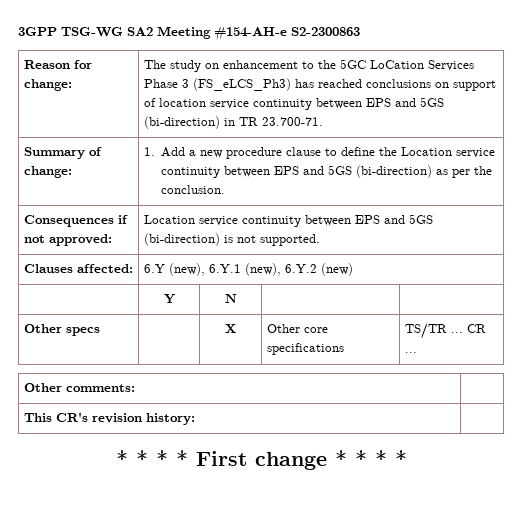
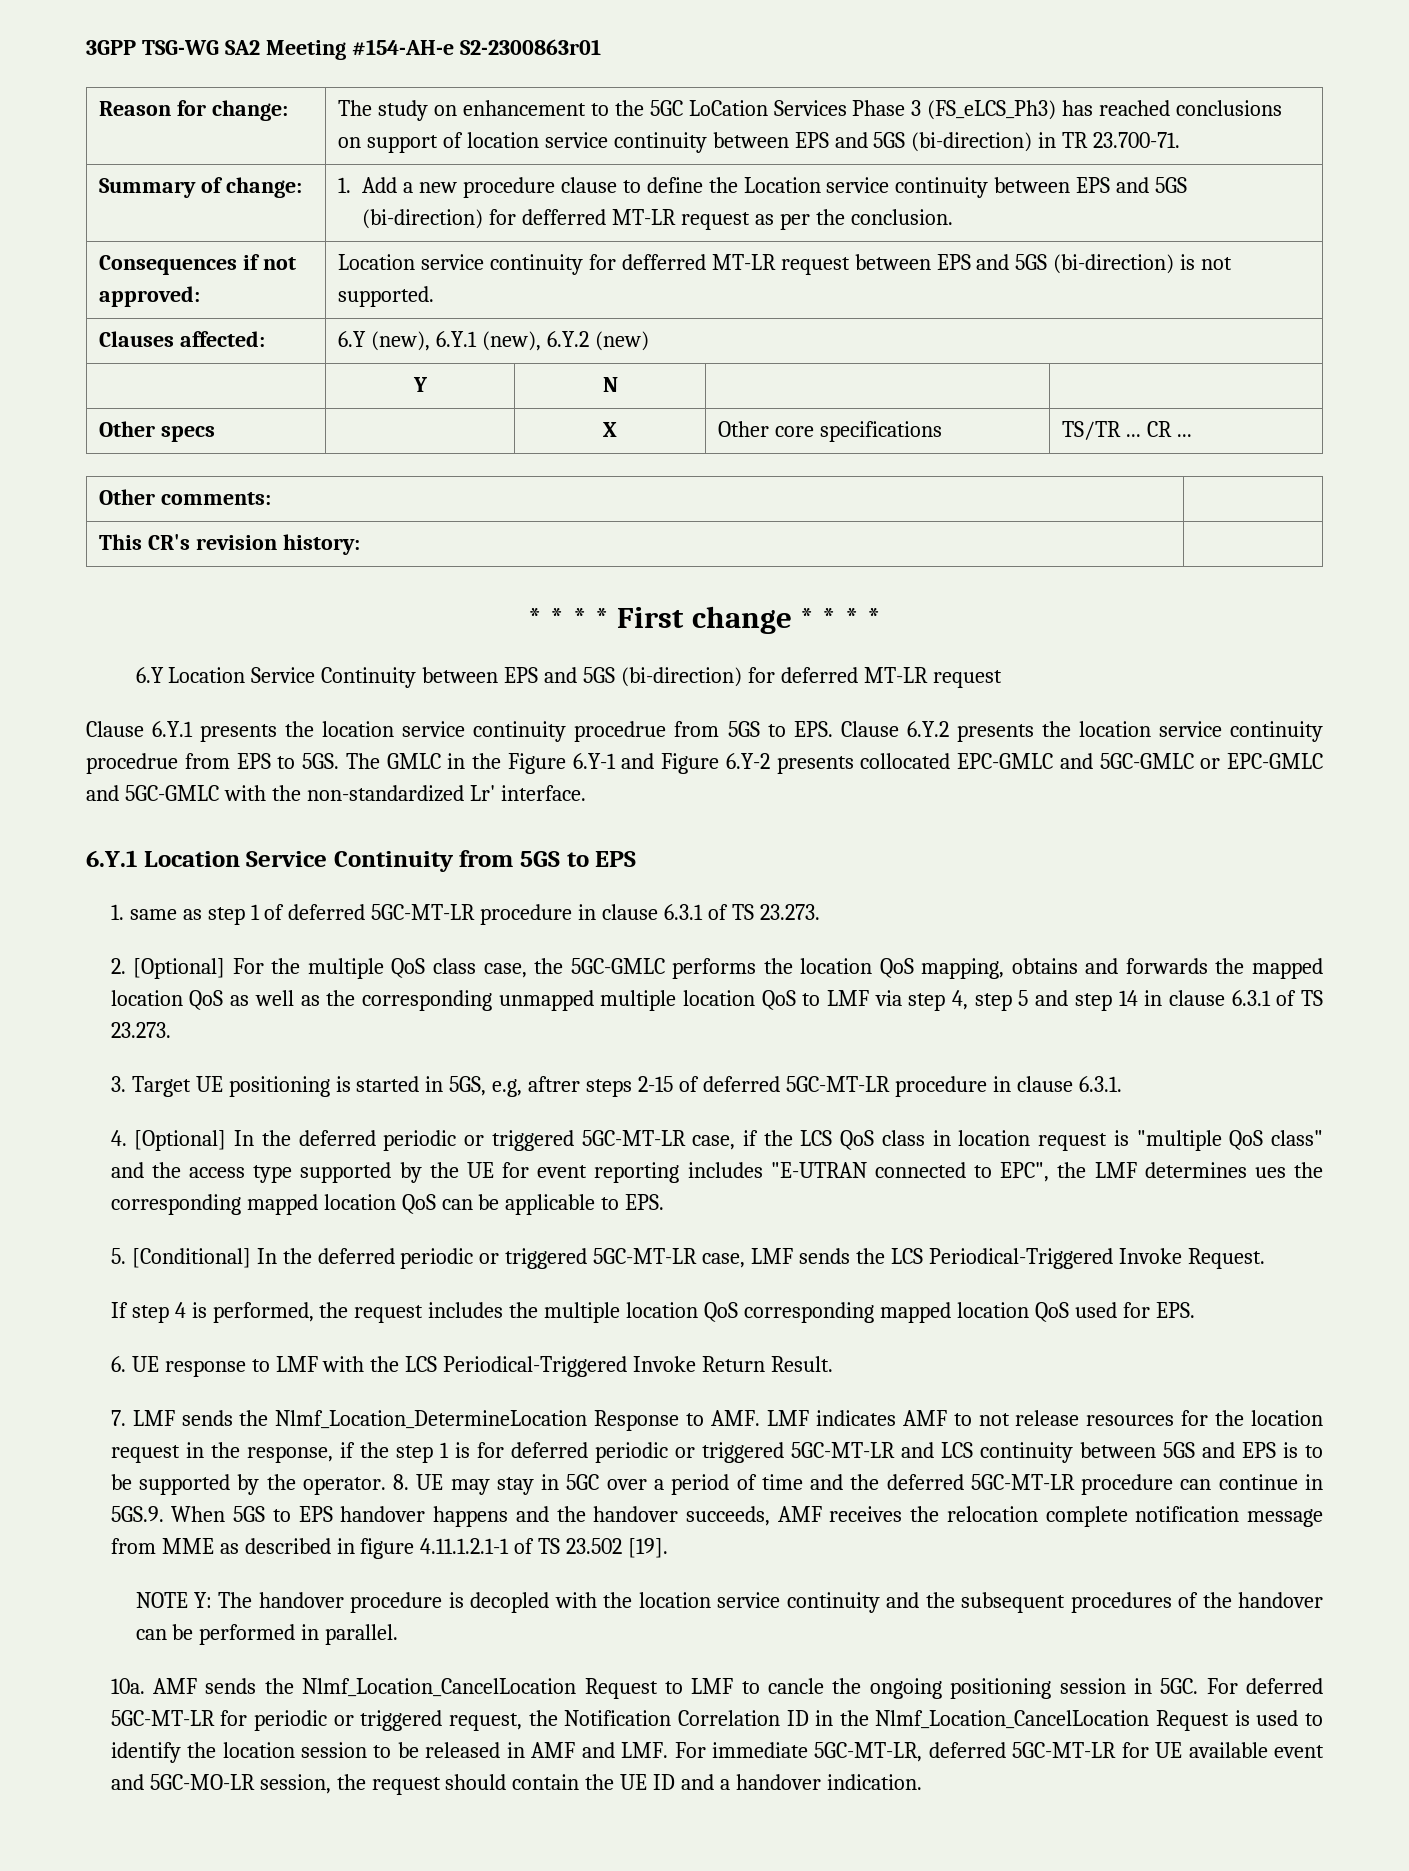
[291,27,360,36] S2-2300863 -> [459,39,601,55] S2-2300863r01
(433, 171) none -> [488,209,750,230] for defferred MT-LR request
(301, 221) none -> [588,254,850,275] for defferred MT-LR request
(407, 458) none -> [135,667,1002,688] [86,721,1323,742] [86,753,1323,774] [86,785,586,802] [86,850,637,872] [110,904,820,925] [110,958,1324,979] [110,990,1324,1011] [110,1022,171,1038] [110,1076,1122,1097] [110,1130,1323,1151] [110,1162,1323,1183] [110,1194,665,1215] [110,1248,1265,1269] [110,1302,1195,1323] [110,1356,834,1377] [110,1410,1323,1431] [110,1442,1324,1463] [110,1474,1323,1495] [110,1506,1323,1527] [110,1538,669,1559] [135,1592,1323,1613] [135,1624,399,1645] [110,1678,1323,1699] [110,1710,1324,1731] [110,1742,1324,1763] [110,1774,922,1795] // 6.Y Location Service Continuity between EPS and 5GS (bi-direction) for deferred MT-LR request // Clause 6.Y.1 presents the location service continuity procedrue from 5GS to EPS. Clause 6.Y.2 presents the location service continuity procedrue from EPS to 5GS. The GMLC in the Figure 6.Y-1 and Figure 6.Y-2 presents collocated EPC-GMLC and 5GC-GMLC or EPC-GMLC and 5GC-GMLC with the non-standardized Lr' interface. // 6.Y.1 Location Service Continuity from 5GS to EPS // 1. same as step 1 of deferred 5GC-MT-LR procedure in clause 6.3.1 of TS 23.273. // 2. [Optional] For the multiple QoS class case, the 5GC-GMLC performs the location QoS mapping, obtains and forwards the mapped location QoS as well as the corresponding unmapped multiple location QoS to LMF via step 4, step 5 and step 14 in clause 6.3.1 of TS 23.273. // 3. Target UE positioning is started in 5GS, e.g, aftrer steps 2-15 of deferred 5GC-MT-LR procedure in clause 6.3.1. // 4. [Optional] In the deferred periodic or triggered 5GC-MT-LR case, if the LCS QoS class in location request is "multiple QoS class" and the access type supported by the UE for event reporting includes "E-UTRAN connected to EPC", the LMF determines ues the corresponding mapped location QoS can be applicable to EPS. // 5. [Conditional] In the deferred periodic or triggered 5GC-MT-LR case, LMF sends the LCS Periodical-Triggered Invoke Request. // If step 4 is performed, the request includes the multiple location QoS corresponding mapped location QoS used for EPS. // 6. UE response to LMF with the LCS Periodical-Triggered Invoke Return Result. // 7. LMF sends the Nlmf_Location_DetermineLocation Response to AMF. LMF indicates AMF to not release resources for the location request in the response, if the step 1 is for deferred periodic or triggered 5GC-MT-LR and LCS continuity between 5GS and EPS is to be supported by the operator. 8. UE may stay in 5GC over a period of time and the deferred 5GC-MT-LR procedure can continue in 5GS.9. When 5GS to EPS handover happens and the handover succeeds, AMF receives the relocation complete notification message from MME as described in figure 4.11.1.2.1-1 of TS 23.502 [19]. // NOTE Y: The handover procedure is decopled with the location service continuity and the subsequent procedures of the handover can be performed in parallel. // 10a. AMF sends the Nlmf_Location_CancelLocation Request to LMF to cancle the ongoing positioning session in 5GC. For deferred 5GC-MT-LR for periodic or triggered request, the Notification Correlation ID in the Nlmf_Location_CancelLocation Request is used to identify the location session to be released in AMF and LMF. For immediate 5GC-MT-LR, deferred 5GC-MT-LR for UE available event and 5GC-MO-LR session, the request should contain the UE ID and a handover indication.

